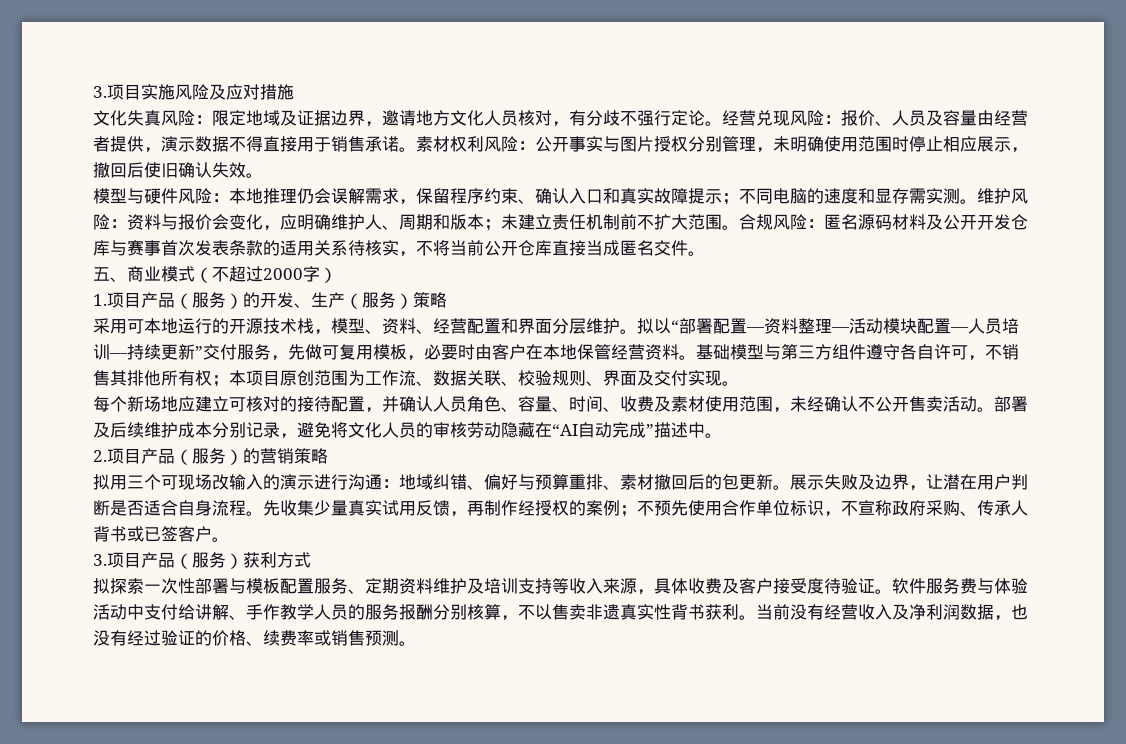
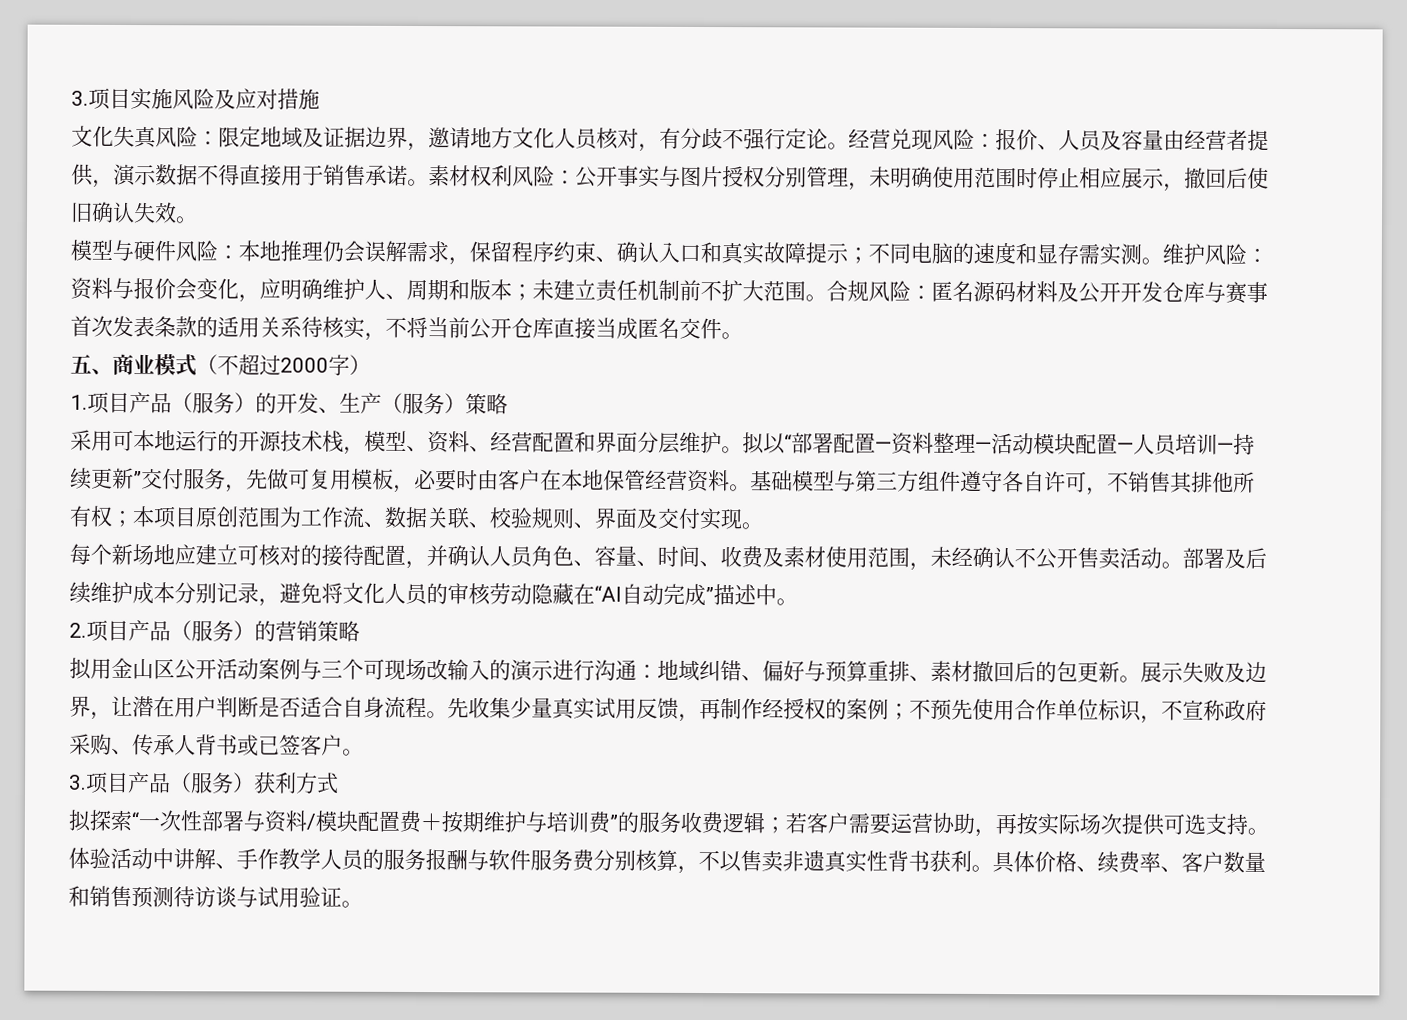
(127, 482) none -> [111,657,322,681] 金山区公开活动案例与
(144, 586) none -> [131,812,139,829] “
[246,578,994,595] 模板配置服务、定期资料维护及培训支持等收入来源，具体收费及客户接受度待验证。软件服务费与 -> [264,810,1269,838] 资料/模块配置费＋按期维护与培训费”的服务收费逻辑；若客户需要运营协助，再按实际场次提供可选支持。
[144,604,195,620] 支付给 -> (174, 859) none
(433, 612) none -> [467,849,595,872] 与软件服务费
[756,604,1028,621] [93,630,399,646] 当前没有经营收入及净利润数据，也没有经过验证的价格、续费率或销售预测 -> [992,851,1266,874] [68,885,342,909] 具体价格、续费率、客户数量和销售预测待访谈与试用验证

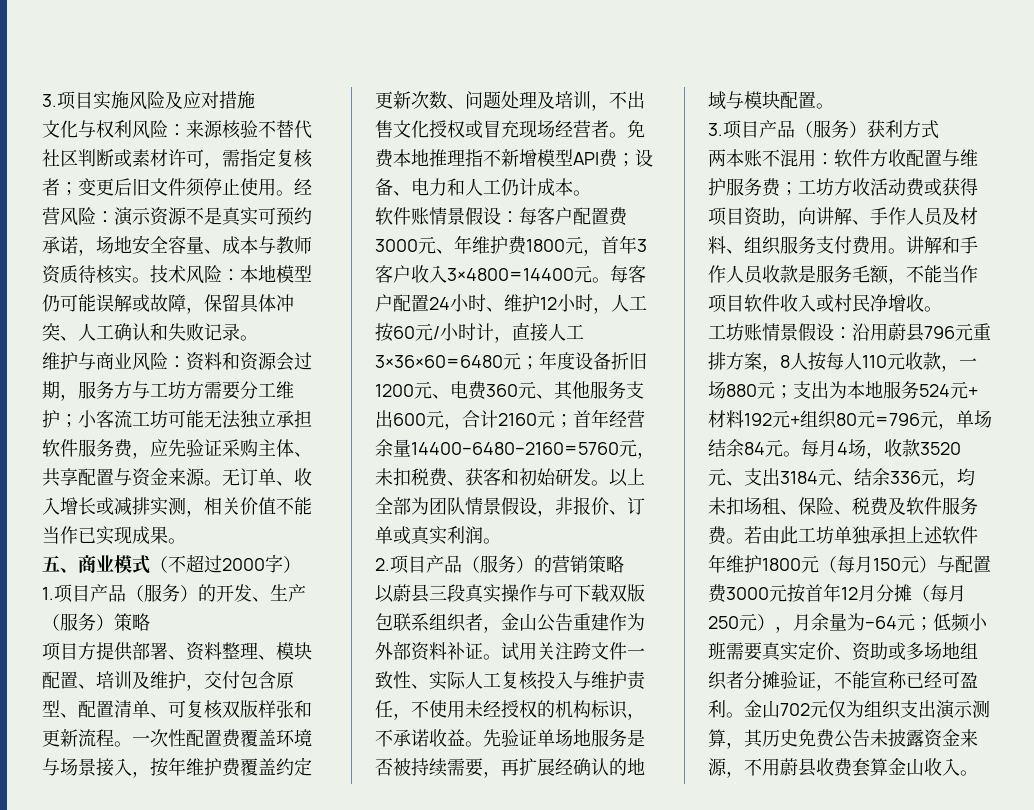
[113,125,1269,152] [71,163,1269,192] [70,201,198,224] [70,239,1268,266] [70,277,1268,304] [70,315,722,341] 失真风险：限定地域及证据边界，邀请地方文化人员核对，有分歧不强行定论。经营兑现风险：报价、人员及容量由经营者提供，演示数据不得直接用于销售承诺。素材权利风险：公开事实与图片授权分别管理，未明确使用范围时停止相应展示，撤回后使旧确认失效。 // 模型与硬件风险：本地推理仍会误解需求，保留程序约束、确认入口和真实故障提示；不同电脑的速度和显存需实测。维护风险：资料与报价会变化，应明确维护人、周期和版本；未建立责任机制前不扩大范围。合规风险：匿名源码材料及公开开发仓库与赛事首次发表条款的适用关系待核实，不将当前公开仓库直接当成匿名交件 -> [78,120,312,139] [42,148,313,169] [42,178,312,197] [42,207,312,226] [42,235,312,256] [42,265,312,284] [42,294,294,314] [42,323,258,341] [42,352,312,371] [42,381,294,401] [42,410,312,429] [42,439,312,459] [42,468,312,487] [42,497,312,517] [42,526,168,545] 与权利风险：来源核验不替代社区判断或素材许可，需指定复核者；变更后旧文件须停止使用。经营风险：演示资源不是真实可预约承诺，场地安全容量、成本与教师资质待核实。技术风险：本地模型仍可能误解或故障，保留具体冲突、人工确认和失败记录。 // 维护与商业风险：资料和资源会过期，服务方与工坊方需要分工维护；小客流工坊可能无法独立承担软件服务费，应先验证采购主体、共享配置与资金来源。无订单、收入增长或减排实测，相关价值不能当作已实现成果
[70,429,1255,456] [70,467,1255,496] [69,505,763,531] [69,543,1267,571] [69,581,777,607] 采用可本地运行的开源技术栈，模型、资料、经营配置和界面分层维护。拟以“部署配置—资料整理—活动模块配置—人员培训—持续更新”交付服务，先做可复用模板，必要时由客户在本地保管经营资料。基础模型与第三方组件遵守各自许可，不销售其排他所有权；本项目原创范围为工作流、数据关联、校验规则、界面及交付实现。 // 每个新场地应建立可核对的接待配置，并确认人员角色、容量、时间、收费及素材使用范围，未经确认不公开售卖活动。部署及后续维护成本分别记录，避免将文化人员的审核劳动隐藏在“AI自动完成”描述中 -> [42,642,312,661] [42,671,294,691] [42,700,312,719] [42,729,312,748] [42,757,312,778] [375,91,645,111] [375,120,645,138] [375,149,653,168] [375,178,591,196] [375,207,628,226] [375,235,647,256] [375,265,646,283] [375,294,647,314] [375,323,584,343] [375,351,647,370] [375,381,644,400] [375,409,645,430] [375,439,655,459] [375,468,645,487] [375,496,645,517] [375,526,483,545] 项目方提供部署、资料整理、模块配置、培训及维护，交付包含原型、配置清单、可复核双版样张和更新流程。一次性配置费覆盖环境与场景接入，按年维护费覆盖约定更新次数、问题处理及培训，不出售文化授权或冒充现场经营者。免费本地推理指不新增模型API费；设备、电力和人工仍计成本。 // 软件账情景假设：每客户配置费3000元、年维护费1800元，首年3客户收入3×4800=14400元。每客户配置24小时、维护12小时，人工按60元/小时计，直接人工3×36×60=6480元；年度设备折旧1200元、电费360元、其他服务支出600元，合计2160元；首年经营余量14400−6480−2160=5760元，未扣税费、获客和初始研发。以上全部为团队情景假设，非报价、订单或真实利润
[69,657,1267,683] [69,695,1267,724] [69,733,343,757] 拟用金山区公开活动案例与三个可现场改输入的演示进行沟通：地域纠错、偏好与预算重排、素材撤回后的包更新。展示失败及边界，让潜在用户判断是否适合自身流程。先收集少量真实试用反馈，再制作经授权的案例；不预先使用合作单位标识，不宣称政府采购、传承人背书或已签客户 -> [375,584,645,603] [375,613,645,633] [375,642,645,661] [375,671,646,690] [375,700,645,720] [375,729,645,747] [375,758,645,778] [708,91,816,110] 以蔚县三段真实操作与可下载双版包联系组织者，金山公告重建作为外部资料补证。试用关注跨文件一致性、实际人工复核投入与维护责任，不使用未经授权的机构标识，不承诺收益。先验证单场地服务是否被持续需要，再扩展经确认的地域与模块配置
[68,809,1269,838] [68,847,1266,874] [68,885,342,909] 拟探索“一次性部署与资料/模块配置费＋按期维护与培训费”的服务收费逻辑；若客户需要运营协助，再按实际场次提供可选支持。体验活动中讲解、手作教学人员的服务报酬与软件服务费分别核算，不以售卖非遗真实性背书获利。具体价格、续费率、客户数量和销售预测待访谈与试用验证 -> [708,149,978,167] [708,178,978,197] [708,207,978,227] [708,236,978,255] [708,265,978,285] [708,294,942,313] [708,323,991,342] [708,352,977,372] [708,381,978,399] [708,410,992,430] [708,439,961,459] [708,468,975,488] [708,497,978,516] [708,526,978,545] [708,554,991,573] [708,583,966,603] [708,613,988,633] [708,641,978,661] [708,671,978,691] [708,700,990,719] [708,729,978,749] [708,758,960,778] 两本账不混用：软件方收配置与维护服务费；工坊方收活动费或获得项目资助，向讲解、手作人员及材料、组织服务支付费用。讲解和手作人员收款是服务毛额，不能当作项目软件收入或村民净增收。 // 工坊账情景假设：沿用蔚县796元重排方案，8人按每人110元收款，一场880元；支出为本地服务524元+材料192元+组织80元=796元，单场结余84元。每月4场，收款3520元、支出3184元、结余336元，均未扣场租、保险、税费及软件服务费。若由此工坊单独承担上述软件年维护1800元（每月150元）与配置费3000元按首年12月分摊（每月250元），月余量为−64元；低频小班需要真实定价、资助或多场地组织者分摊验证，不能宣称已经可盈利。金山702元仅为组织支出演示测算，其历史免费公告未披露资金来源，不用蔚县收费套算金山收入

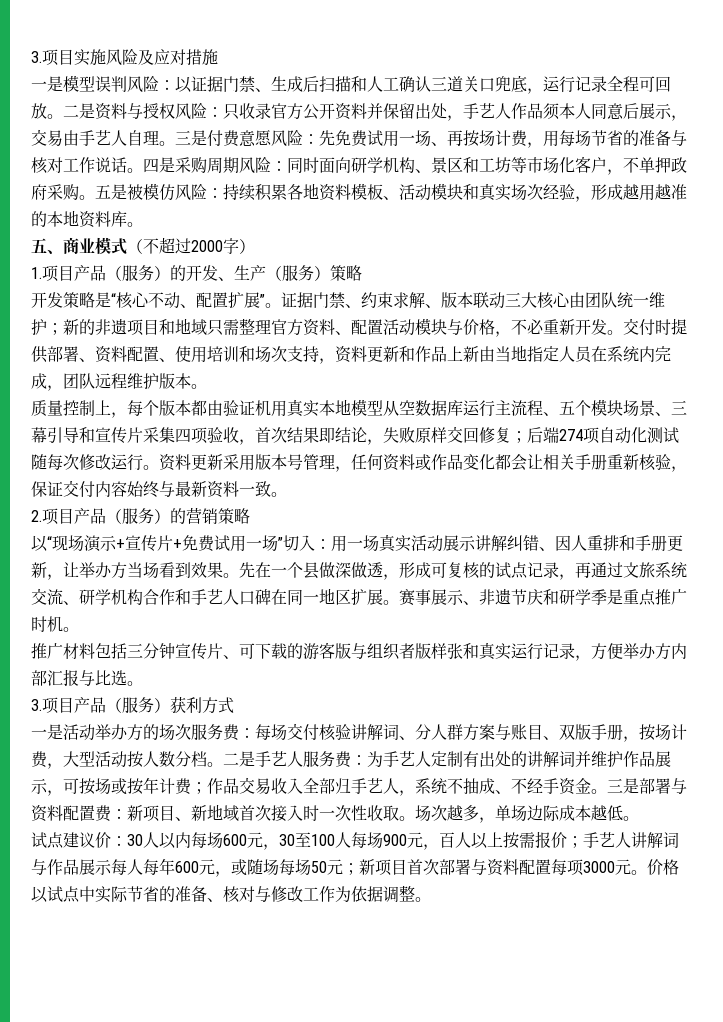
[42,120,312,139] [42,148,313,169] [42,178,312,197] [42,207,312,226] [42,235,312,256] [42,265,312,284] [42,294,294,314] [42,323,258,341] [42,352,312,371] [42,381,294,401] [42,410,312,429] [42,439,312,459] [42,468,312,487] [42,497,312,517] [42,526,168,545] 文化与权利风险：来源核验不替代社区判断或素材许可，需指定复核者；变更后旧文件须停止使用。经营风险：演示资源不是真实可预约承诺，场地安全容量、成本与教师资质待核实。技术风险：本地模型仍可能误解或故障，保留具体冲突、人工确认和失败记录。 // 维护与商业风险：资料和资源会过期，服务方与工坊方需要分工维护；小客流工坊可能无法独立承担软件服务费，应先验证采购主体、共享配置与资金来源。无订单、收入增长或减排实测，相关价值不能当作已实现成果 -> [31,75,671,94] [31,103,687,121] [31,129,687,148] [31,156,687,175] [31,183,687,202] [31,210,127,228] 一是模型误判风险：以证据门禁、生成后扫描和人工确认三道关口兜底，运行记录全程可回放。二是资料与授权风险：只收录官方公开资料并保留出处，手艺人作品须本人同意后展示，交易由手艺人自理。三是付费意愿风险：先免费试用一场、再按场计费，用每场节省的准备与核对工作说话。四是采购周期风险：同时面向研学机构、景区和工坊等市场化客户，不单押政府采购。五是被模仿风险：持续积累各地资料模板、活动模块和真实场次经验，形成越用越准的本地资料库
[42,642,312,661] [42,671,294,691] [42,700,312,719] [42,729,312,748] [42,757,312,778] [375,91,645,111] [375,120,645,138] [375,149,653,168] [375,178,591,196] [375,207,628,226] [375,235,647,256] [375,265,646,283] [375,294,647,314] [375,323,584,343] [375,351,647,370] [375,381,644,400] [375,409,645,430] [375,439,655,459] [375,468,645,487] [375,496,645,517] [375,526,483,545] 项目方提供部署、资料整理、模块配置、培训及维护，交付包含原型、配置清单、可复核双版样张和更新流程。一次性配置费覆盖环境与场景接入，按年维护费覆盖约定更新次数、问题处理及培训，不出售文化授权或冒充现场经营者。免费本地推理指不新增模型API费；设备、电力和人工仍计成本。 // 软件账情景假设：每客户配置费3000元、年维护费1800元，首年3客户收入3×4800=14400元。每客户配置24小时、维护12小时，人工按60元/小时计，直接人工3×36×60=6480元；年度设备折旧1200元、电费360元、其他服务支出600元，合计2160元；首年经营余量14400−6480−2160=5760元，未扣税费、获客和初始研发。以上全部为团队情景假设，非报价、订单或真实利润 -> [31,292,665,309] [31,318,687,337] [31,345,671,364] [31,373,207,391] [31,399,687,418] [31,426,679,445] [31,454,687,472] [31,480,271,498] 开发策略是“核心不动、配置扩展”。证据门禁、约束求解、版本联动三大核心由团队统一维护；新的非遗项目和地域只需整理官方资料、配置活动模块与价格，不必重新开发。交付时提供部署、资料配置、使用培训和场次支持，资料更新和作品上新由当地指定人员在系统内完成，团队远程维护版本。 // 质量控制上，每个版本都由验证机用真实本地模型从空数据库运行主流程、五个模块场景、三幕引导和宣传片采集四项验收，首次结果即结论，失败原样交回修复；后端274项自动化测试随每次修改运行。资料更新采用版本号管理，任何资料或作品变化都会让相关手册重新核验，保证交付内容始终与最新资料一致
[393,584,645,603] [375,613,645,633] [375,642,645,661] [375,671,646,690] [375,700,645,720] [375,729,645,747] [375,758,645,778] [708,91,816,110] 蔚县三段真实操作与可下载双版包联系组织者，金山公告重建作为外部资料补证。试用关注跨文件一致性、实际人工复核投入与维护责任，不使用未经授权的机构标识，不承诺收益。先验证单场地服务是否被持续需要，再扩展经确认的地域与模块配置 -> [47,534,683,552] [31,562,687,580] [31,588,687,606] [31,616,79,632] [31,642,687,661] [31,669,127,686] “现场演示+宣传片+免费试用一场”切入：用一场真实活动展示讲解纠错、因人重排和手册更新，让举办方当场看到效果。先在一个县做深做透，形成可复核的试点记录，再通过文旅系统交流、研学机构合作和手艺人口碑在同一地区扩展。赛事展示、非遗节庆和研学季是重点推广时机。 // 推广材料包括三分钟宣传片、可下载的游客版与组织者版样张和真实运行记录，方便举办方内部汇报与比选
[708,149,978,167] [708,178,978,197] [708,207,978,227] [708,236,978,255] [708,265,978,285] [708,294,942,313] [708,323,991,342] [708,352,977,372] [708,381,978,399] [708,410,992,430] [708,439,961,459] [708,468,975,488] [708,497,978,516] [708,526,978,545] [708,554,991,573] [708,583,966,603] [708,613,988,633] [708,641,978,661] [708,671,978,691] [708,700,990,719] [708,729,978,749] [708,758,960,778] 两本账不混用：软件方收配置与维护服务费；工坊方收活动费或获得项目资助，向讲解、手作人员及材料、组织服务支付费用。讲解和手作人员收款是服务毛额，不能当作项目软件收入或村民净增收。 // 工坊账情景假设：沿用蔚县796元重排方案，8人按每人110元收款，一场880元；支出为本地服务524元+材料192元+组织80元=796元，单场结余84元。每月4场，收款3520元、支出3184元、结余336元，均未扣场租、保险、税费及软件服务费。若由此工坊单独承担上述软件年维护1800元（每月150元）与配置费3000元按首年12月分摊（每月250元），月余量为−64元；低频小班需要真实定价、资助或多场地组织者分摊验证，不能宣称已经可盈利。金山702元仅为组织支出演示测算，其历史免费公告未披露资金来源，不用蔚县收费套算金山收入 -> [31,723,687,742] [31,751,671,769] [31,777,687,796] [31,804,639,823] [31,831,679,850] [31,858,679,877] [31,885,415,903] 一是活动举办方的场次服务费：每场交付核验讲解词、分人群方案与账目、双版手册，按场计费，大型活动按人数分档。二是手艺人服务费：为手艺人定制有出处的讲解词并维护作品展示，可按场或按年计费；作品交易收入全部归手艺人，系统不抽成、不经手资金。三是部署与资料配置费：新项目、新地域首次接入时一次性收取。场次越多，单场边际成本越低。 // 试点建议价：30人以内每场600元，30至100人每场900元，百人以上按需报价；手艺人讲解词与作品展示每人每年600元，或随场每场50元；新项目首次部署与资料配置每项3000元。价格以试点中实际节省的准备、核对与修改工作为依据调整

